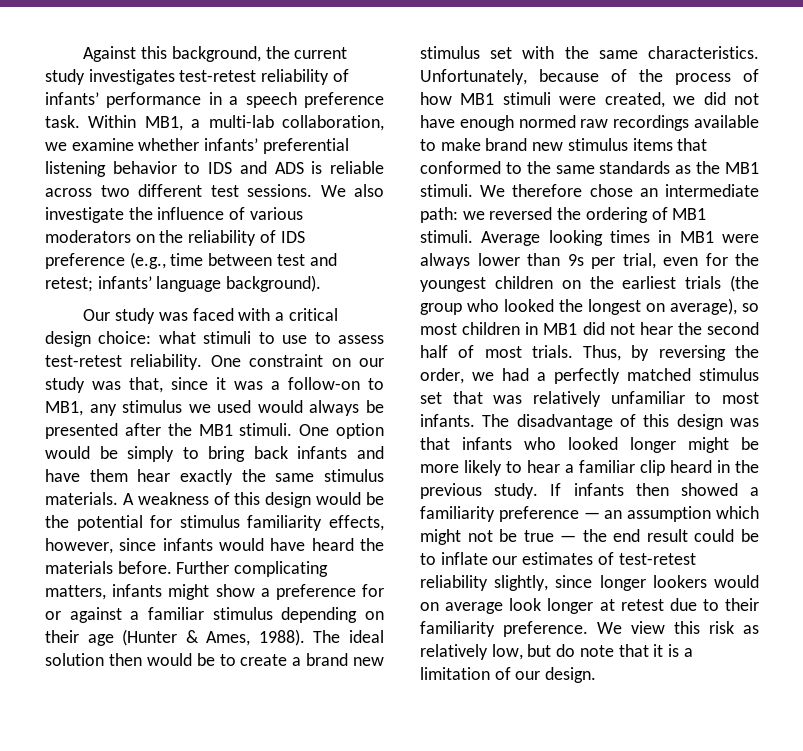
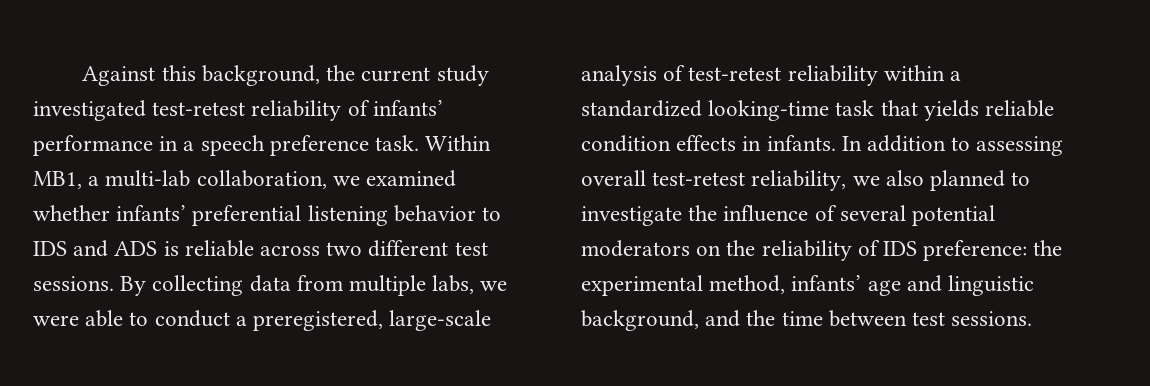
[88,69,175,85] investigates -> [33,100,146,121] investigated
[71,138,134,151] examine -> [366,170,457,187] examined
[320,184,384,197] We also -> [120,275,508,296] [33,310,492,331] [581,65,962,86] [581,100,1055,121] [581,135,1064,156] [581,170,1031,191] By collecting data from multiple labs, we were able to conduct a preregistered, large-scale analysis of test-retest reliability within a standardized looking-time task that yields reliable condition effects in infants. In addition to assessing overall test-retest reliability, we also planned to
[249,207,303,220] various -> [839,205,996,226] several potential
[45,252,337,269] [45,275,322,292] [83,308,338,324] [45,331,385,347] [45,354,384,370] [45,377,384,393] [45,400,384,416] [45,423,384,439] [45,446,384,462] [45,469,384,485] [45,492,384,508] [45,515,384,531] [45,538,384,554] [45,561,329,577] [45,584,384,600] [45,607,384,623] [45,629,384,646] [45,653,384,666] [420,46,759,59] [420,69,759,85] [420,92,759,108] [420,115,759,131] [420,138,708,151] [420,161,759,174] [420,184,759,197] [420,207,707,223] [420,230,759,246] [420,253,759,269] [420,275,759,292] [420,298,759,315] [420,322,759,335] [420,345,759,361] [420,368,759,384] [420,391,759,407] [420,414,759,430] [420,437,759,453] [420,460,759,476] [420,483,759,499] [420,506,759,522] [420,529,759,545] [420,552,696,565] [420,575,759,591] [420,598,759,614] [420,621,759,637] [420,644,693,660] [420,667,597,683] preference (e.g., time between test and retest; infants’ language background). // Our study was faced with a critical design choice: what stimuli to use to assess test-retest reliability. One constraint on our study was that, since it was a follow-on to MB1, any stimulus we used would always be presented after the MB1 stimuli. One option would be simply to bring back infants and have them hear exactly the same stimulus materials. A weakness of this design would be the potential for stimulus familiarity effects, however, since infants would have heard the materials before. Further complicating matters, infants might show a preference for or against a familiar stimulus depending on their age (Hunter & Ames, 1988). The ideal solution then would be to create a brand new stimulus set with the same characteristics. Unfortunately, because of the process of how MB1 stimuli were created, we did not have enough normed raw recordings available to make brand new stimulus items that conformed to the same standards as the MB1 stimuli. We therefore chose an intermediate path: we reversed the ordering of MB1 stimuli. Average looking times in MB1 were always lower than 9s per trial, even for the youngest children on the earliest trials (the group who looked the longest on average), so most children in MB1 did not hear the second half of most trials. Thus, by reversing the order, we had a perfectly matched stimulus set that was relatively unfamiliar to most infants. The disadvantage of this design was that infants who looked longer might be more likely to hear a familiar clip heard in the previous study. If infants then showed a familiarity preference — an assumption which might not be true — the end result could be to inflate our estimates of test-retest reliability slightly, since longer lookers would on average look longer at retest due to their familiarity preference. We view this risk as relatively low, but do note that it is a limitation of our design. -> [923,240,1063,261] [581,275,1035,296] [581,310,1033,331] preference: the experimental method, infants’ age and linguistic background, and the time between test sessions.

